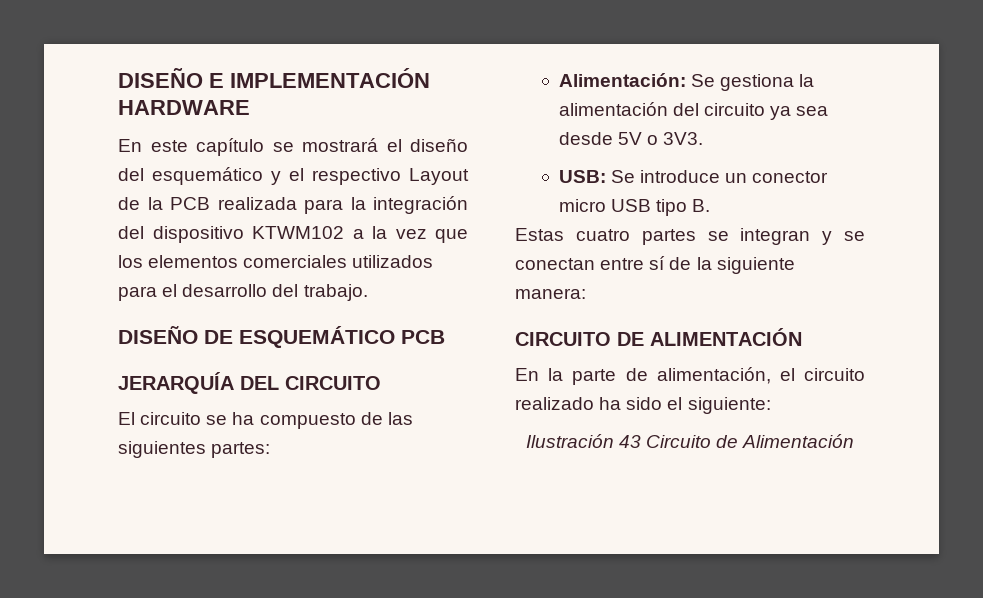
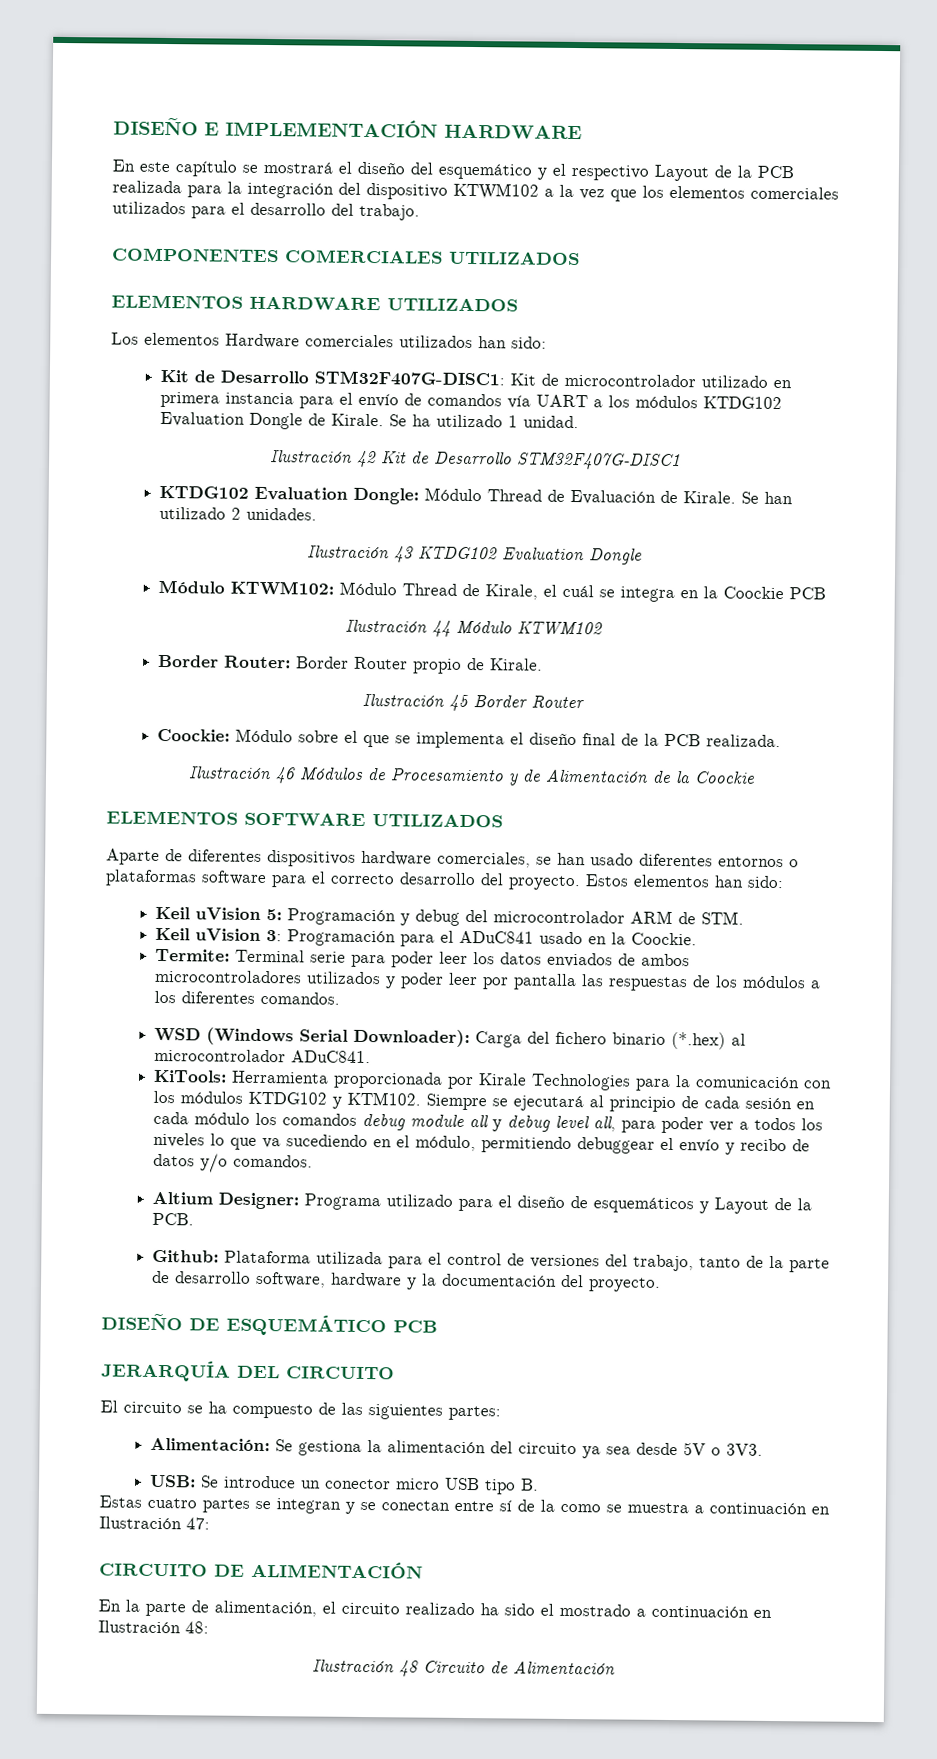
(368, 292) none -> [112,247,580,266] [111,294,518,312] [111,332,547,349] [159,369,792,389] [159,391,782,410] [159,411,579,430] [269,450,681,471] [158,485,793,505] [158,506,317,521] [306,545,642,565] [157,579,826,603] [344,619,603,637] [157,654,543,674] [361,693,585,711] [156,728,781,749] [188,766,755,786] [106,810,503,828] [106,848,799,868] [105,869,784,891] [154,906,744,926] [154,927,697,947] [154,948,690,968] [153,969,821,992] [153,990,340,1005] [153,1027,746,1050] [153,1048,371,1064] [153,1069,832,1091] [152,1090,815,1113] [152,1111,823,1134] [152,1132,810,1155] [152,1153,313,1173] [151,1191,812,1214] [151,1212,194,1226] [151,1249,830,1273] [151,1270,661,1292] // COMPONENTES COMERCIALES UTILIZADOS // ELEMENTOS HARDWARE UTILIZADOS // Los elementos Hardware comerciales utilizados han sido: // Kit de Desarrollo STM32F407G-DISC1: Kit de microcontrolador utilizado en primera instancia para el envío de comandos vía UART a los módulos KTDG102 Evaluation Dongle de Kirale. Se ha utilizado 1 unidad. // Ilustración 42 Kit de Desarrollo STM32F407G-DISC1 // KTDG102 Evaluation Dongle: Módulo Thread de Evaluación de Kirale. Se han utilizado 2 unidades. // Ilustración 43 KTDG102 Evaluation Dongle // Módulo KTWM102: Módulo Thread de Kirale, el cuál se integra en la Coockie PCB // Ilustración 44 Módulo KTWM102 // Border Router: Border Router propio de Kirale. // Ilustración 45 Border Router // Coockie: Módulo sobre el que se implementa el diseño final de la PCB realizada. // Ilustración 46 Módulos de Procesamiento y de Alimentación de la Coockie // ELEMENTOS SOFTWARE UTILIZADOS // Aparte de diferentes dispositivos hardware comerciales, se han usado diferentes entornos o plataformas software para el correcto desarrollo del proyecto. Estos elementos han sido: // Keil uVision 5: Programación y debug del microcontrolador ARM de STM. // Keil uVision 3: Programación para el ADuC841 usado en la Coockie. // Termite: Terminal serie para poder leer los datos enviados de ambos microcontroladores utilizados y poder leer por pantalla las respuestas de los módulos a los diferentes comandos. // WSD (Windows Serial Downloader): Carga del fichero binario (*.hex) al microcontrolador ADuC841. // KiTools: Herramienta proporcionada por Kirale Technologies para la comunicación con los módulos KTDG102 y KTM102. Siempre se ejecutará al principio de cada sesión en cada módulo los comandos debug module all y debug level all, para poder ver a todos los niveles lo que va sucediendo en el módulo, permitiendo debuggear el envío y recibo de datos y/o comandos. // Altium Designer: Programa utilizado para el diseño de esquemáticos y Layout de la PCB. // Github: Plataforma utilizada para el control de versiones del trabajo, tanto de la parte de desarrollo software, hardware y la documentación del proyecto.
[716,257,795,274] [515,288,586,299] siguiente manera: -> [560,1502,830,1515] [99,1516,210,1530] como se muestra a continuación en Ilustración 47:
[687,397,771,414] [525,434,641,448] siguiente: // Ilustración 43 -> [559,1603,772,1618] [98,1620,209,1634] [311,1659,419,1677] mostrado a continuación en Ilustración 48: // Ilustración 48

